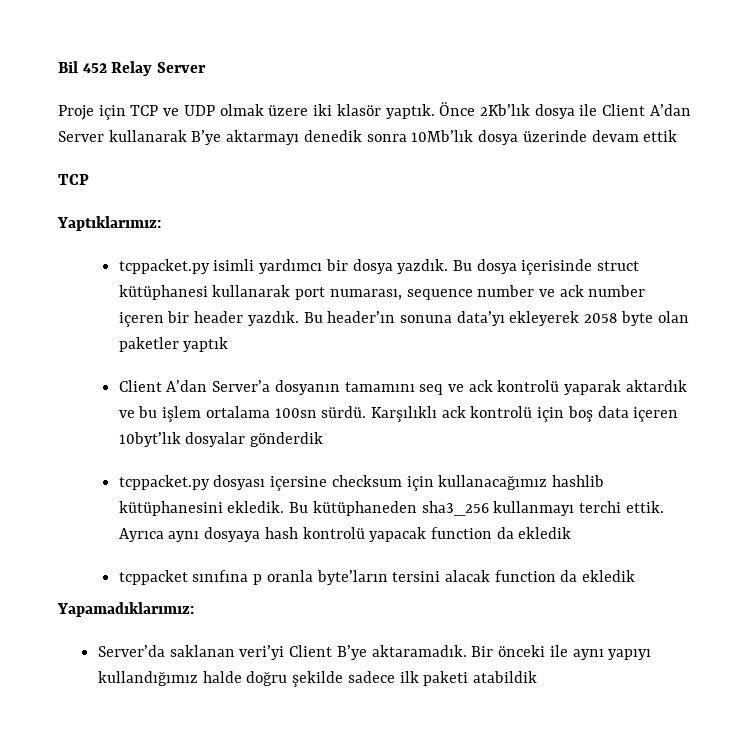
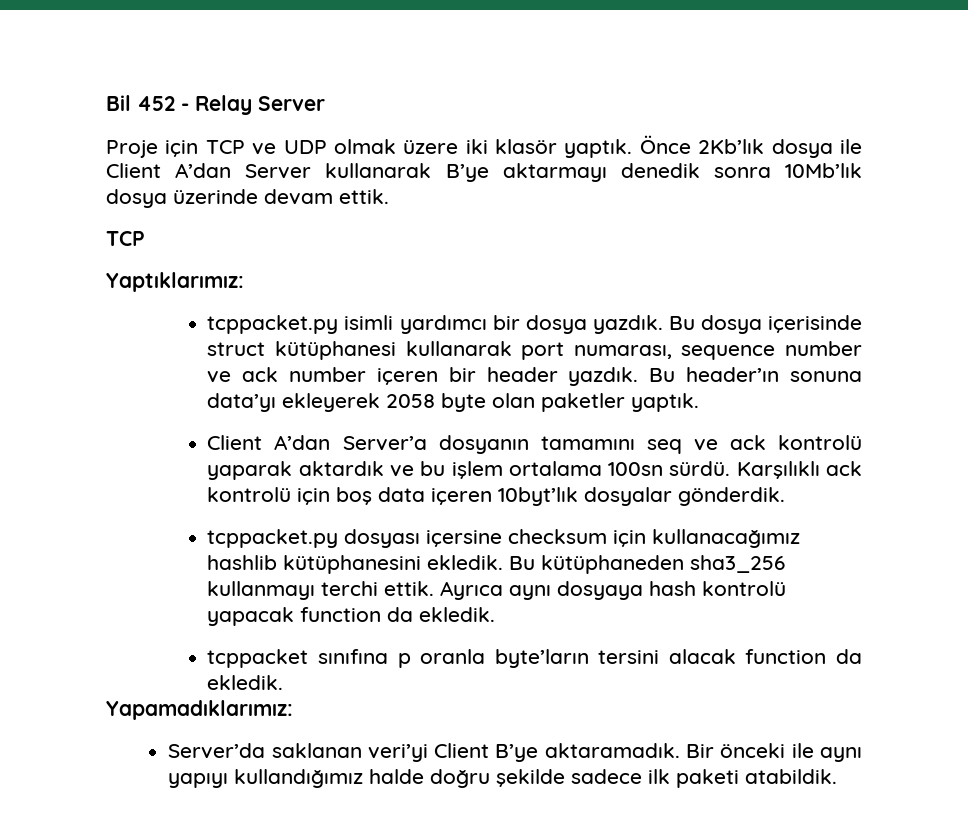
(107, 68) none -> [181,103,189,111] -
[643,130,678,142] ettik -> [339,189,389,204] ettik.
[183,337,229,352] yaptık -> [631,393,700,412] yaptık.
[250,432,324,447] gönderdik -> [678,487,786,506] gönderdik.
[518,527,572,539] ekledik -> [419,607,496,622] ekledik.
[582,570,636,582] ekledik -> [207,675,284,690] ekledik.
[473,671,538,683] atabildik -> [745,769,838,784] atabildik.

